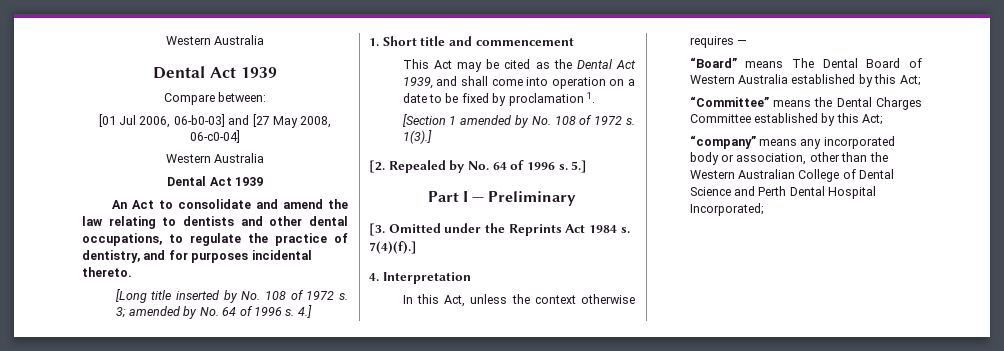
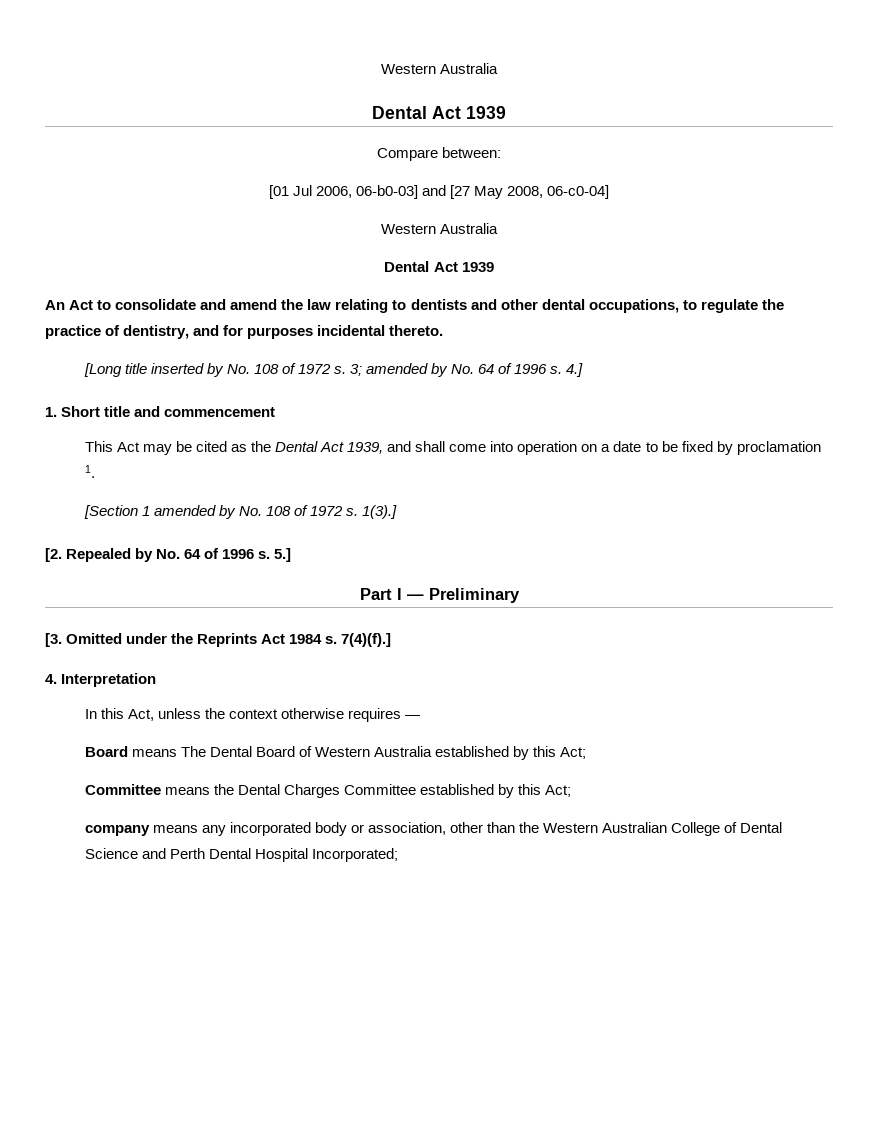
[689,57,737,68] “Board” -> [84,746,128,757] Board
[689,96,769,107] “Committee” -> [84,784,161,795] Committee
[689,135,756,149] “company” -> [84,825,150,836] company

